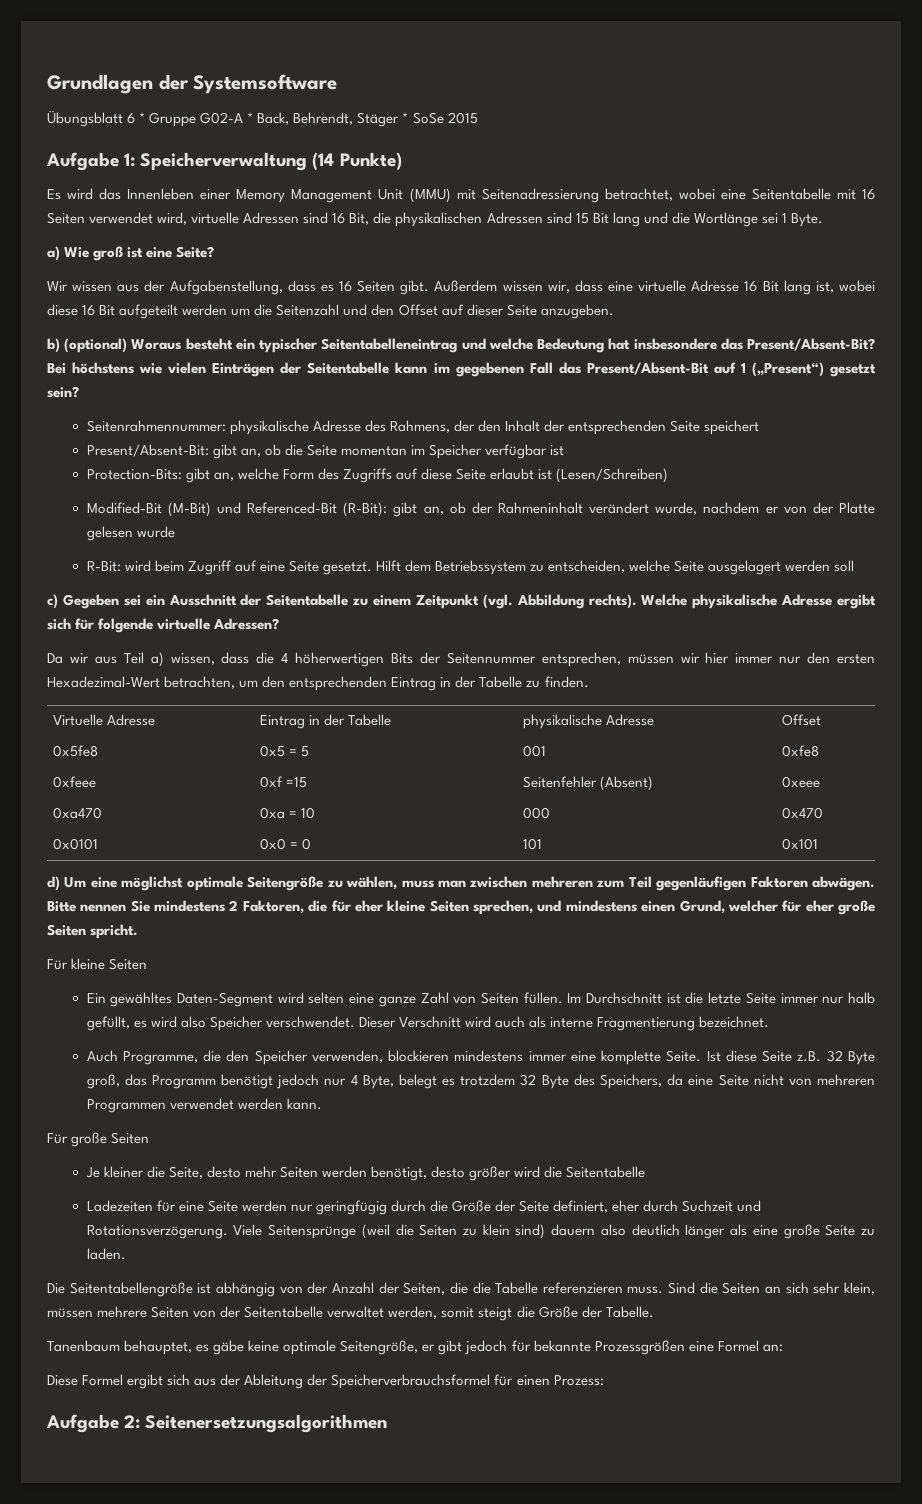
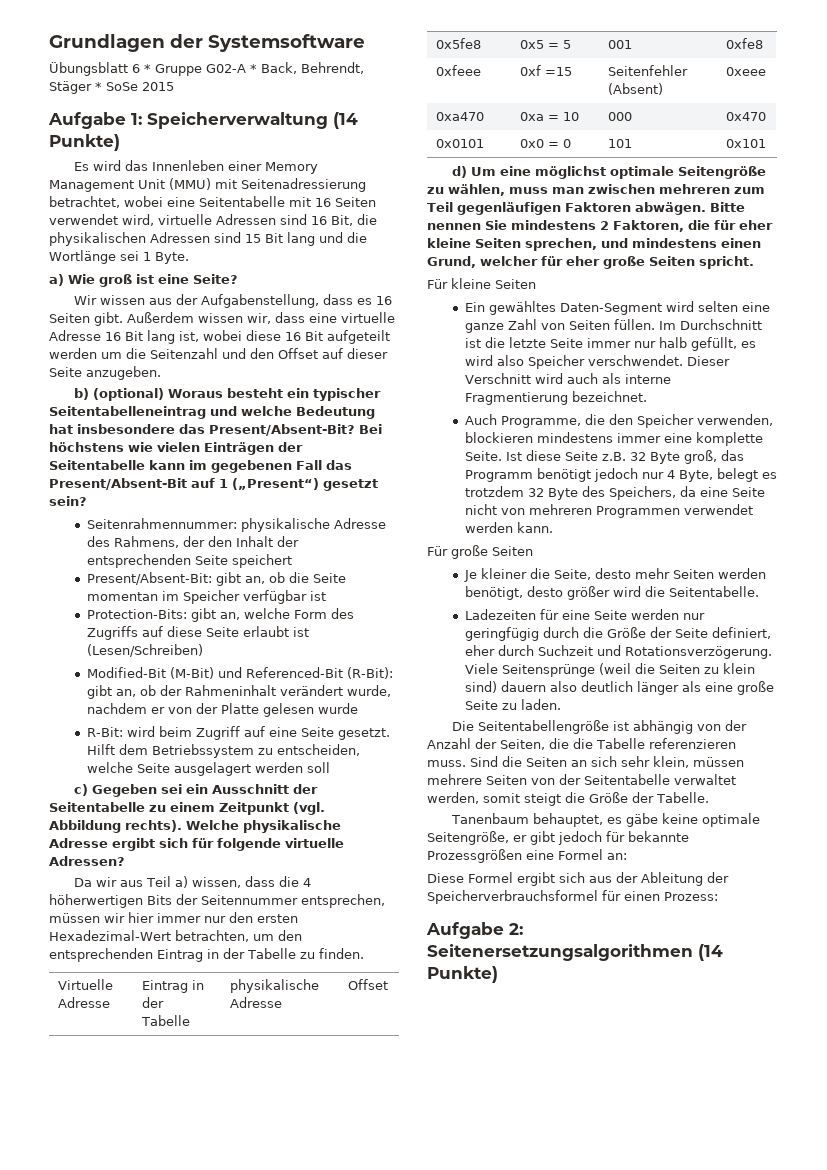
[566,1166,646,1178] Seitentabelle -> [669,586,760,597] Seitentabelle.
(388, 1423) none -> [698,944,723,961] [427,966,498,983] (14 Punkte)

